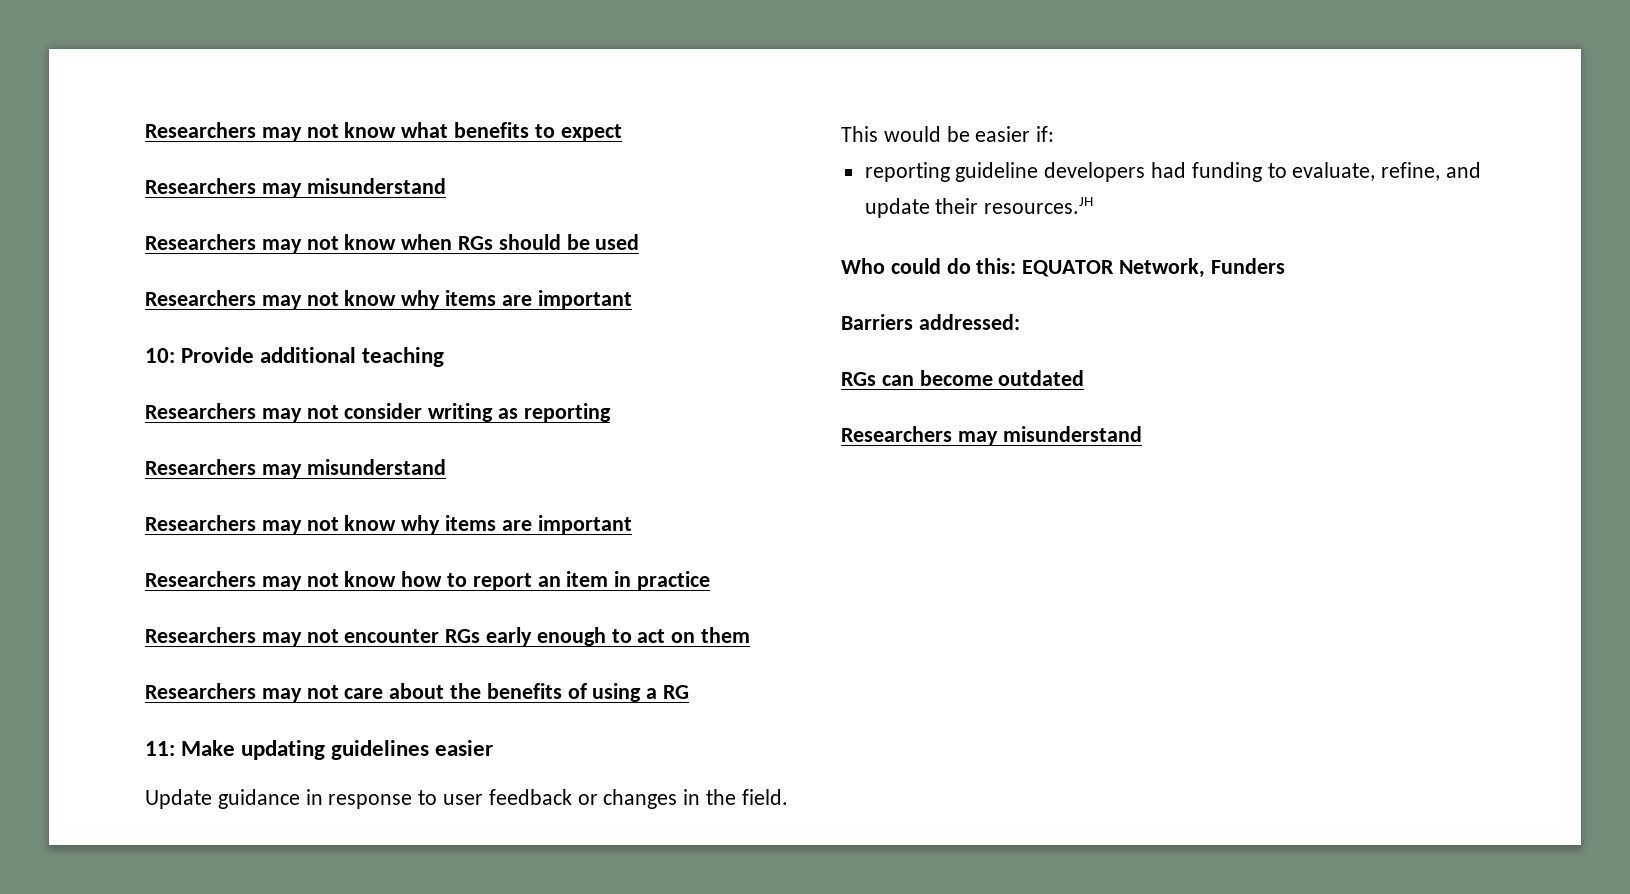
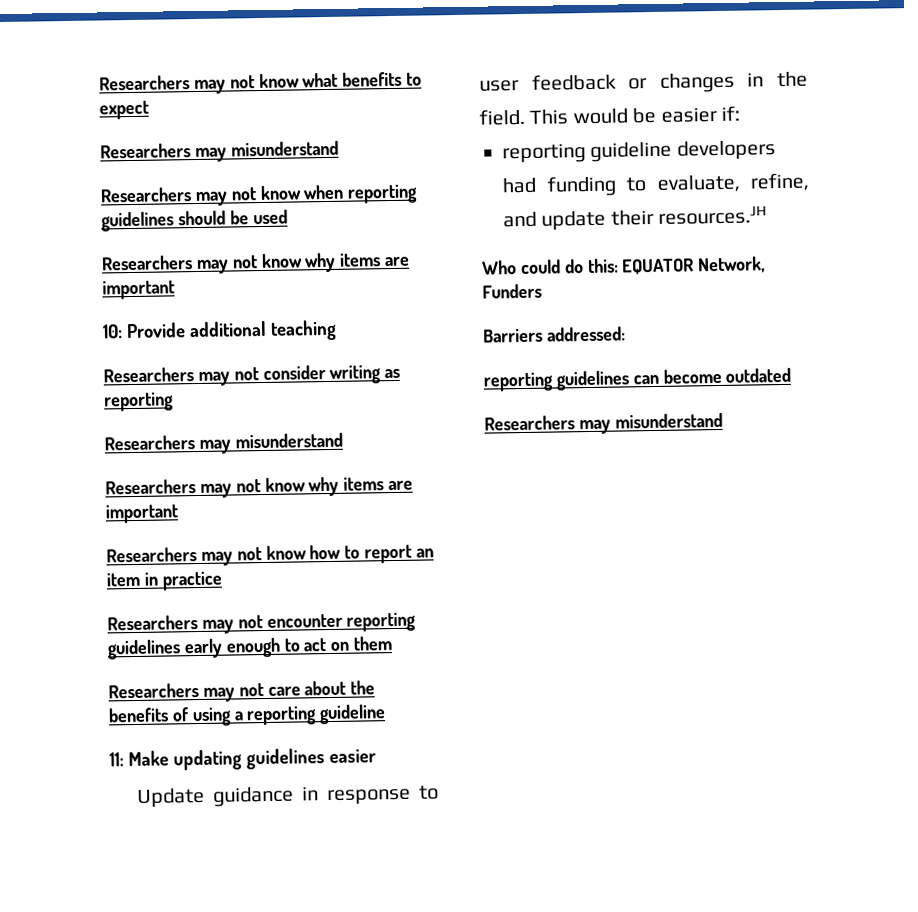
[458,236,494,250] RGs -> [347,183,419,204] [101,211,174,232] reporting guidelines
[445,629,481,643] RGs -> [346,611,417,632] [107,639,181,660] reporting guidelines
[663,685,690,699] RG -> [246,704,387,726] reporting guideline
[841,372,876,386] RGs -> [483,370,629,392] reporting guidelines

